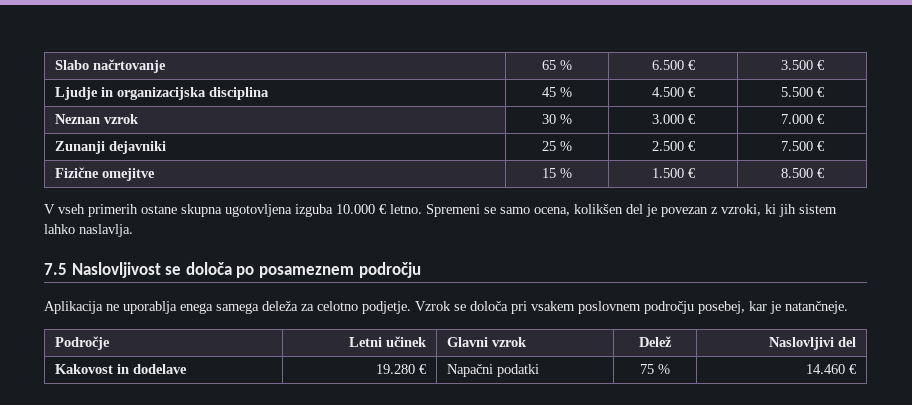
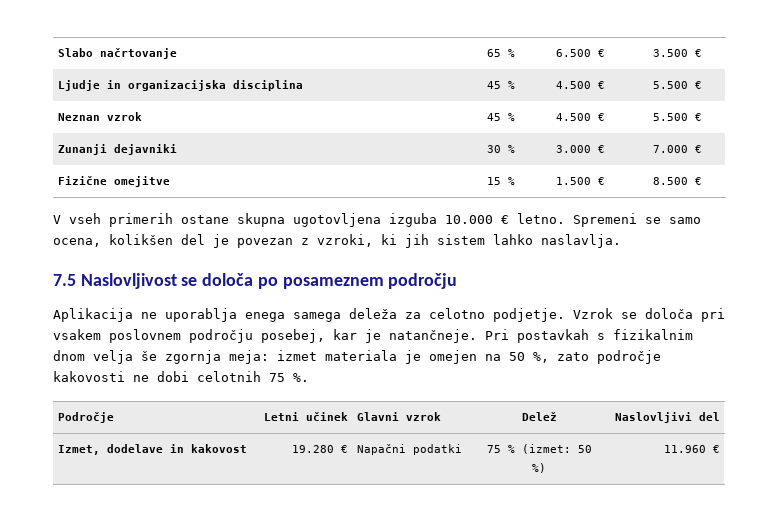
(139, 119) none -> [487,113,515,121] [555,113,605,121] [652,113,702,121] [58,144,178,155] | 45 % | 4.500 € | 5.500 € // Zunanji dejavniki
[54,141,166,154] [542,141,572,151] [651,141,696,151] [780,141,825,151] // Zunanji dejavniki | 25 % | 2.500 € | 7.500 € -> (702, 149) none
(848, 307) none -> [485,329,693,343] [53,350,661,364] [53,371,309,382] Pri postavkah s fizikalnim dnom velja še zgornja meja: izmet materiala je omejen na 50 %, zato področje kakovosti ne dobi celotnih 75 %.
[54,364,187,374] Kakovost in dodelave -> [58,444,248,455] Izmet, dodelave in kakovost
[806,364,846,374] | 14.460 -> [521,444,592,454] [532,463,546,473] [663,445,706,453] (izmet: 50 %) | 11.960

